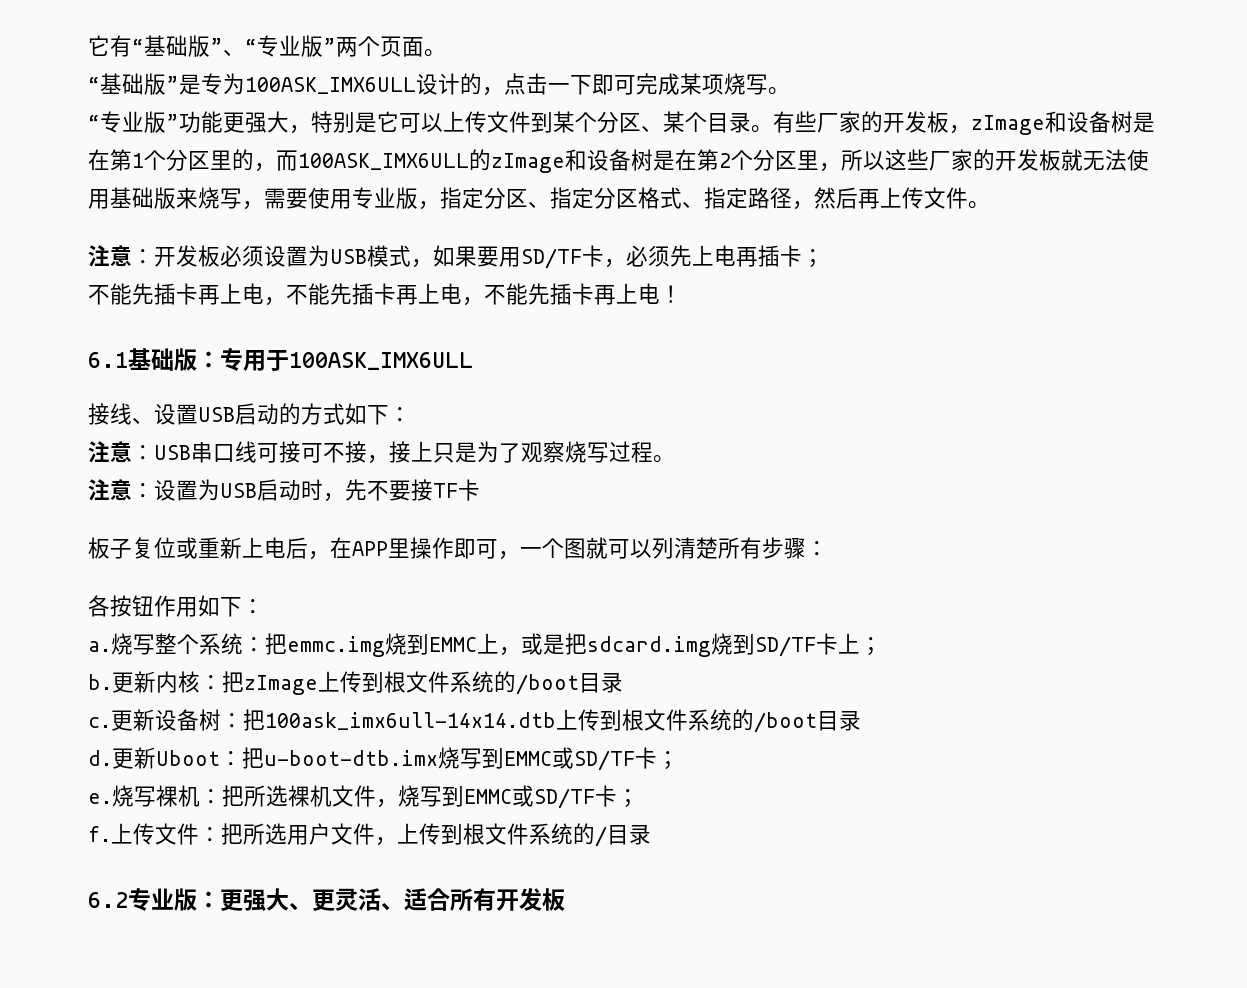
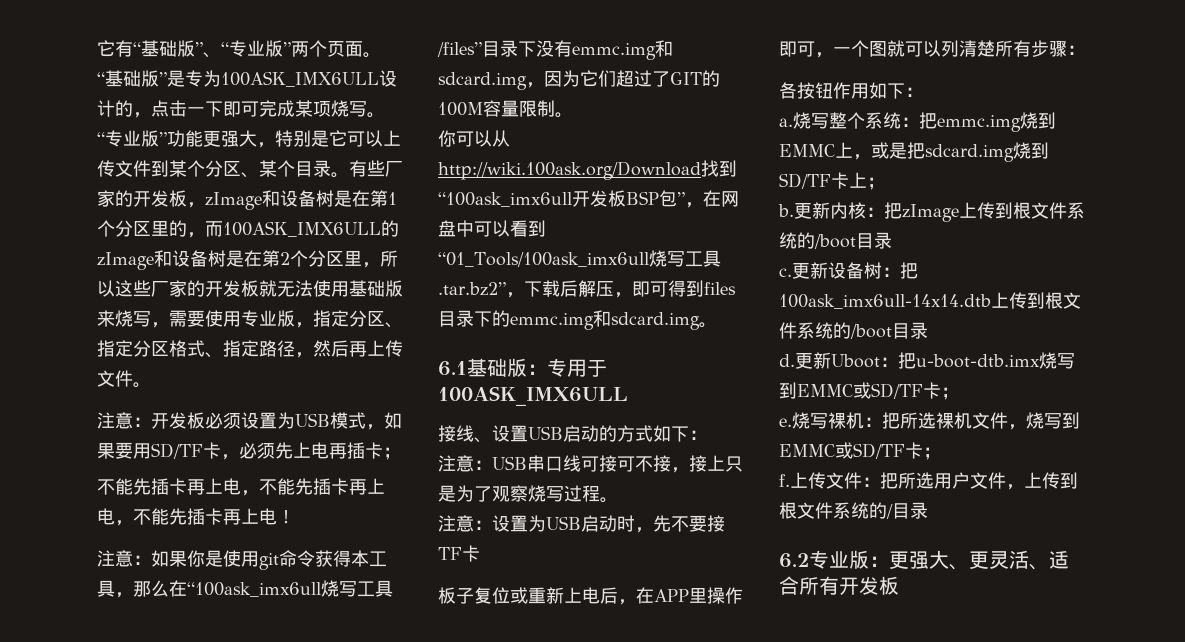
(682, 294) none -> [97,550,387,570] [97,580,393,598] [437,40,673,60] [438,70,720,90] [438,100,573,118] [438,130,510,147] [438,160,737,180] [438,190,739,208] [438,220,546,237] [438,250,721,267] [438,280,736,298] [438,310,717,330] // 注意：如果你是使用git命令获得本工具，那么在“100ask_imx6ull烧写工具/files”目录下没有emmc.img和sdcard.img，因为它们超过了GIT的100M容量限制。 // 你可以从http://wiki.100ask.org/Download找到“100ask_imx6ull开发板BSP包”，在网盘中可以看到“01_Tools/100ask_imx6ull烧写工具.tar.bz2”，下载后解压，即可得到files目录下的emmc.img和sdcard.img。

